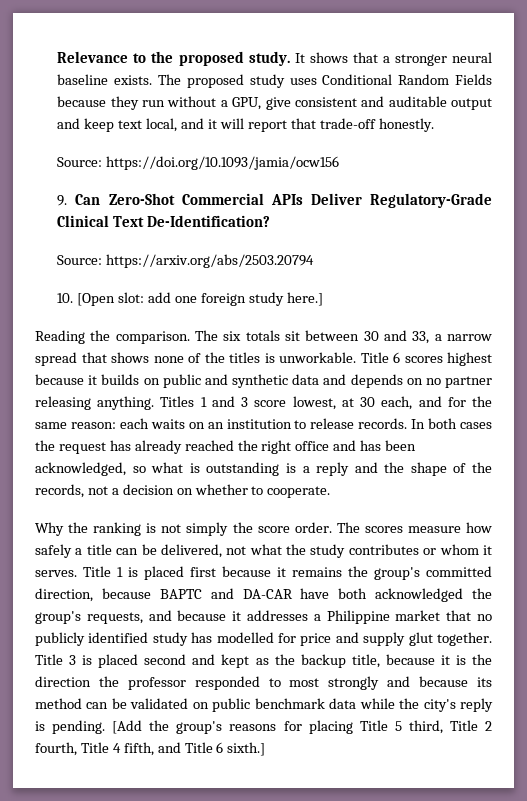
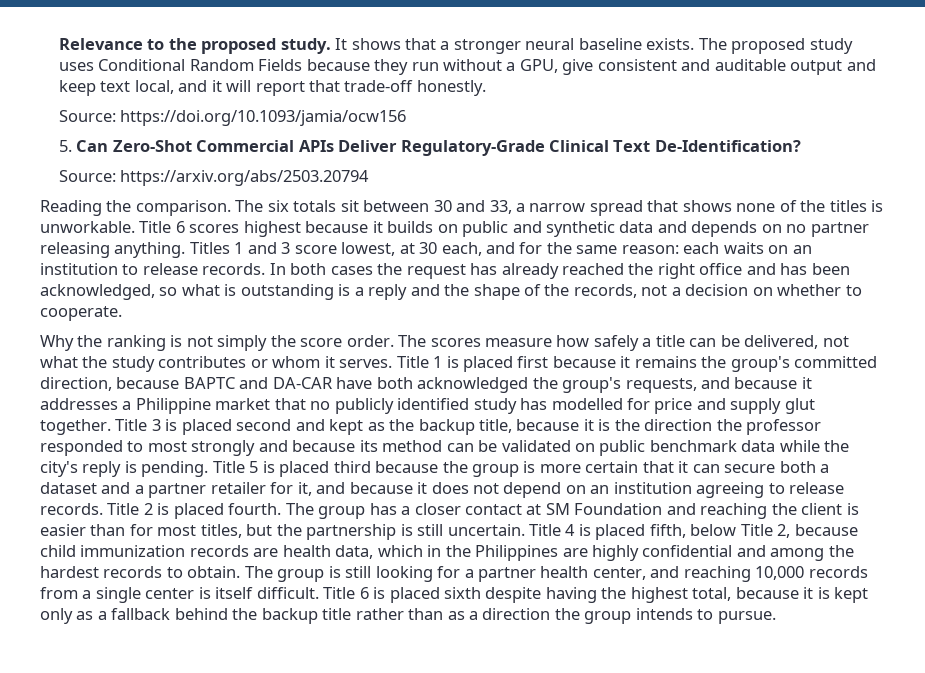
[57,195,68,206] 9. -> [58,140,72,152] 5.
[57,292,323,306] // 10. [Open slot: add one foreign study here.] -> (370, 178) none
[112,720,492,734] [35,742,266,756] [Add the group's reasons for placing Title 5 third, Title 2 fourth, Title 4 fifth, and Title 6 sixth.] -> [212,461,830,477] [40,482,845,498] [40,503,859,519] [40,524,858,540] [40,545,854,561] [40,566,868,582] [40,587,869,603] [40,608,776,624] Title 5 is placed third because the group is more certain that it can secure both a dataset and a partner retailer for it, and because it does not depend on an institution agreeing to release records. Title 2 is placed fourth. The group has a closer contact at SM Foundation and reaching the client is easier than for most titles, but the partnership is still uncertain. Title 4 is placed fifth, below Title 2, because child immunization records are health data, which in the Philippines are highly confidential and among the hardest records to obtain. The group is still looking for a partner health center, and reaching 10,000 records from a single center is itself difficult. Title 6 is placed sixth despite having the highest total, because it is kept only as a fallback behind the backup title rather than as a direction the group intends to pursue.

